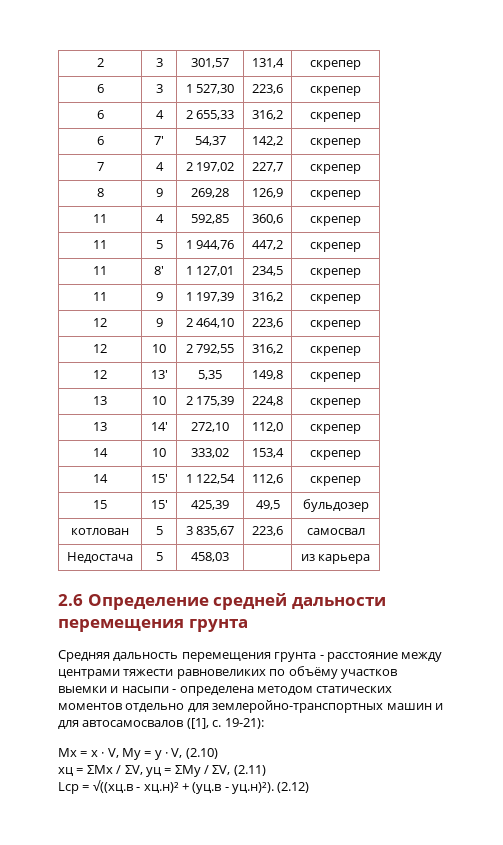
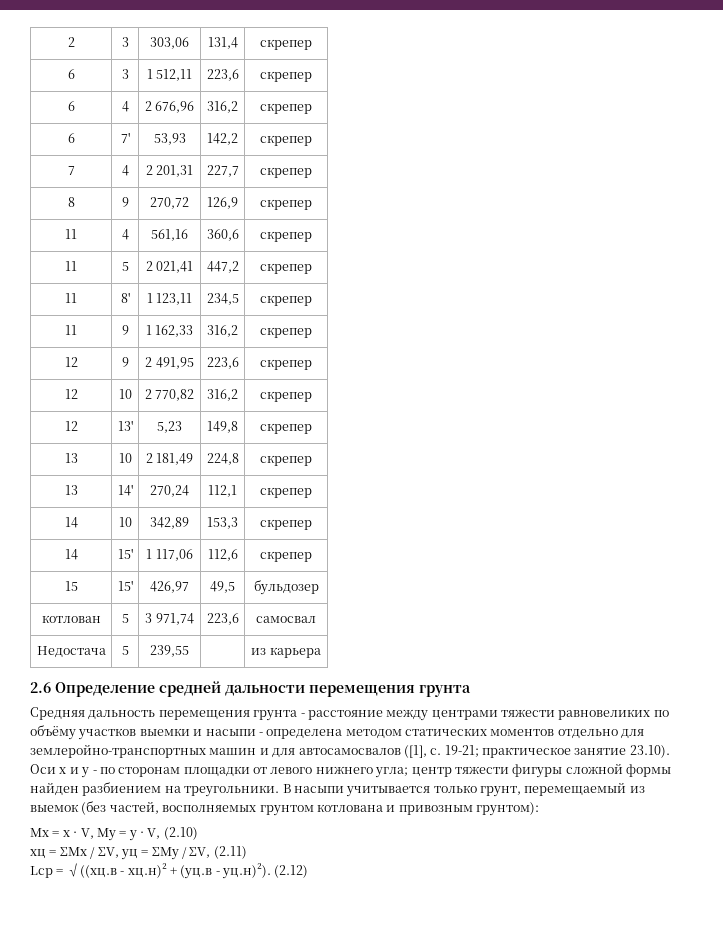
[191,58,229,68] 301,57 -> [150,37,189,49] 303,06
[196,84,235,94] 527,30 -> [156,69,193,81] 512,11
[196,110,235,120] 655,33 -> [155,101,195,113] 676,96
[194,136,226,146] 54,37 -> [153,133,186,145] 53,93
[196,162,235,172] 197,02 -> [156,165,194,177] 201,31
[191,188,229,198] 269,28 -> [150,197,189,209] 270,72
[191,214,229,224] 592,85 -> [151,229,188,241] 561,16
[185,240,235,250] 1 944,76 -> [145,261,194,273] 2 021,41
[196,266,235,276] 127,01 -> [156,293,193,305] 123,11
[196,292,235,302] 197,39 -> [155,325,194,337] 162,33
[196,318,235,328] 464,10 -> [155,357,194,369] 491,95
[196,344,235,354] 792,55 -> [155,389,195,401] 770,82
[198,370,222,380] 5,35 -> [157,421,182,433] 5,23
[196,396,235,406] 175,39 -> [156,453,194,465] 181,49
[191,422,229,432] [252,422,283,432] 272,10 | 112,0 -> [150,485,189,497] [208,485,237,497] 270,24 | 112,1
[191,448,229,458] [252,448,284,458] 333,02 | 153,4 -> [150,517,189,529] [207,517,238,529] 342,89 | 153,3
[196,474,236,484] 122,54 -> [155,549,193,561] 117,06
[191,500,229,510] 425,39 -> [150,581,189,593] 426,97
[196,526,235,536] 835,67 -> [155,613,194,625] 971,74
[191,552,229,562] 458,03 -> [150,645,189,657] 239,55
[224,718,264,729] 19-21): -> [444,745,670,758] [30,763,671,778] [30,782,645,797] [30,801,539,816] 19-21; практическое занятие 23.10). Оси x и y - по сторонам площадки от левого нижнего угла; центр тяжести фигуры сложной формы найден разбиением на треугольники. В насыпи учитывается только грунт, перемещаемый из выемок (без частей, восполняемых грунтом котлована и привозным грунтом):

